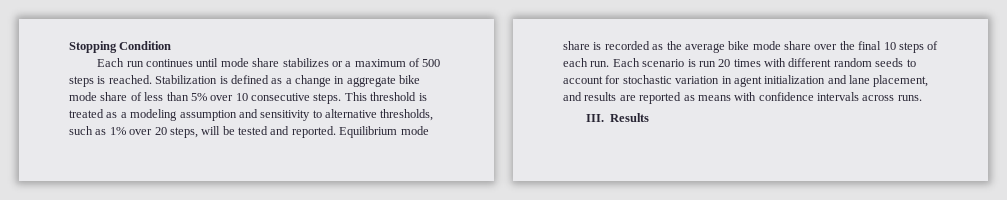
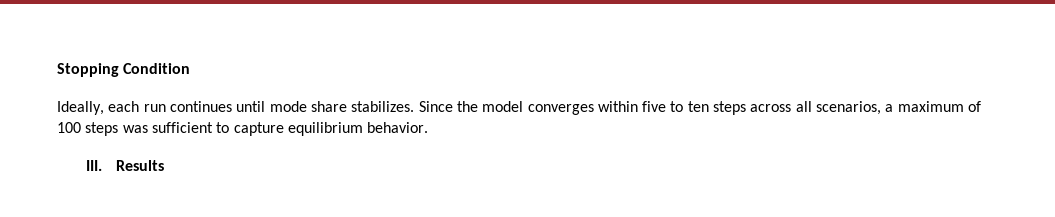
[97,58,125,67] Each -> [57,101,140,115] Ideally, each
[282,58,441,67] [69,75,421,87] [69,92,427,104] [69,109,434,121] [69,126,429,138] [563,41,939,53] [563,58,916,67] [563,75,929,87] [563,92,922,104] stabilizes or a maximum of 500 steps is reached. Stabilization is defined as a change in aggregate bike mode share of less than 5% over 10 consecutive steps. This threshold is treated as a modeling assumption and sensitivity to alternative thresholds, such as 1% over 20 steps, will be tested and reported. Equilibrium mode share is recorded as the average bike mode share over the final 10 steps of each run. Each scenario is run 20 times with different random seeds to account for stochastic variation in agent initialization and lane placement, and results are reported as means with confidence intervals across runs. -> [351,101,982,115] [57,122,429,136] stabilizes. Since the model converges within five to ten steps across all scenarios, a maximum of 100 steps was sufficient to capture equilibrium behavior.

